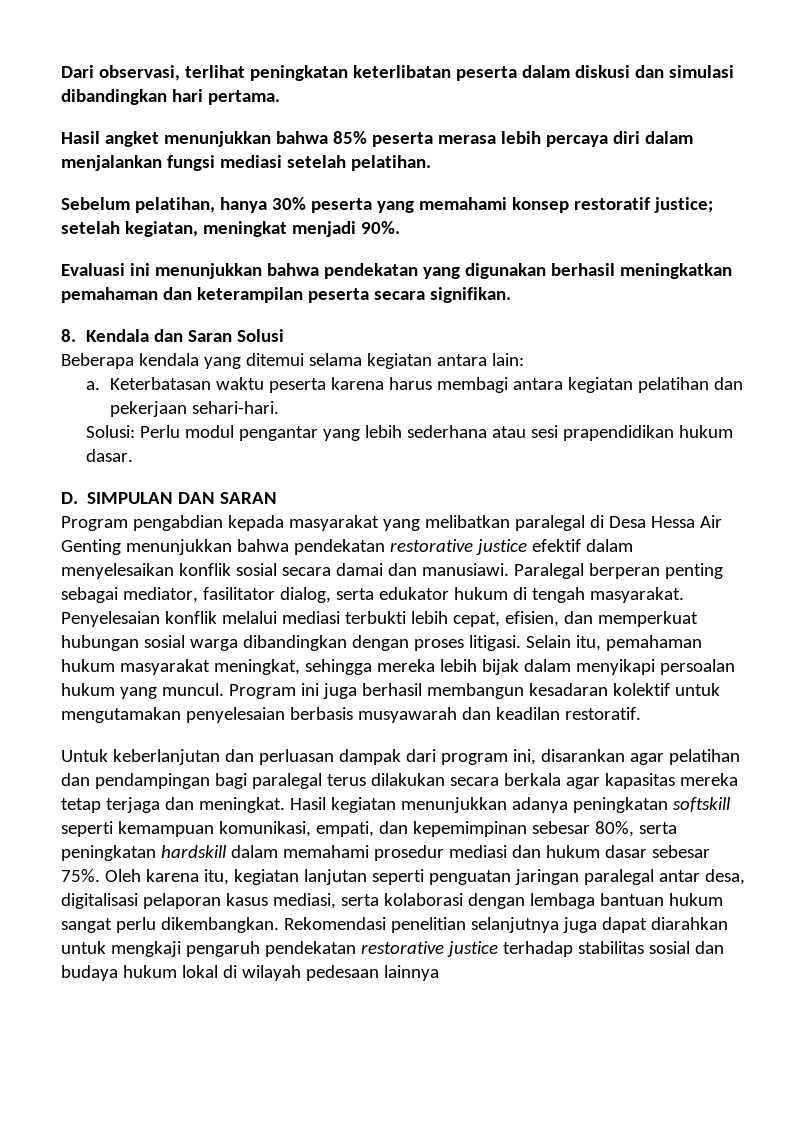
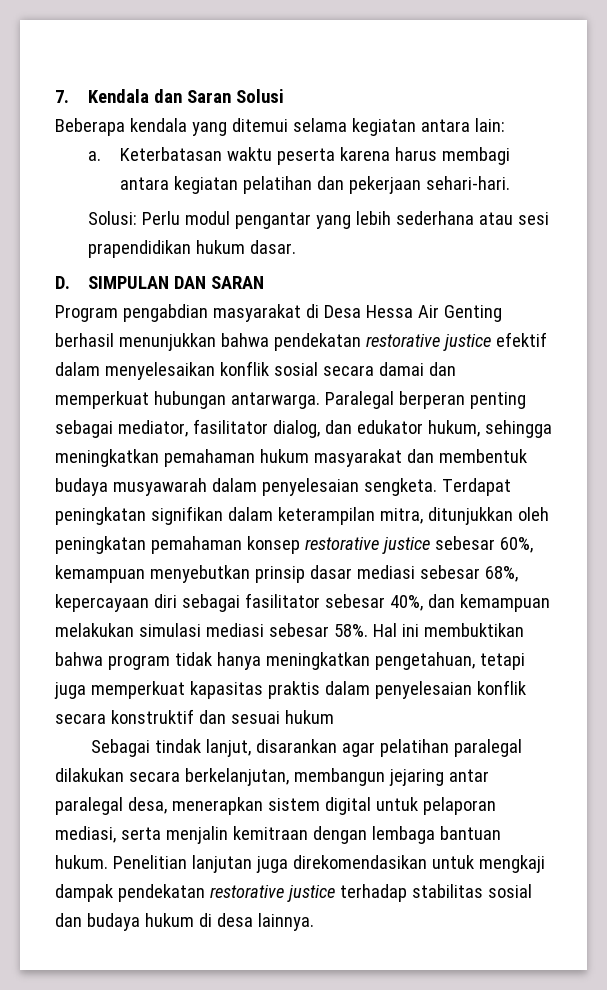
[61,65,734,81] [61,89,280,105] [61,131,693,147] [61,155,431,171] [61,197,713,213] [61,221,400,237] [61,263,732,279] [61,287,511,303] [61,329,76,342] Dari observasi, terlihat peningkatan keterlibatan peserta dalam diskusi dan simulasi dibandingkan hari pertama. // Hasil angket menunjukkan bahwa 85% peserta merasa lebih percaya diri dalam menjalankan fungsi mediasi setelah pelatihan. // Sebelum pelatihan, hanya 30% peserta yang memahami konsep restoratif justice; setelah kegiatan, meningkat menjadi 90%. // Evaluasi ini menunjukkan bahwa pendekatan yang digunakan berhasil meningkatkan pemahaman dan keterampilan peserta secara signifikan. // 8. -> [55,90,69,103] 7.
[227,515,585,531] kepada masyarakat yang melibatkan paralegal -> [212,304,301,322] masyarakat
(121, 547) none -> [55,333,114,347] berhasil
[421,563,509,576] manusiawi. -> [55,391,320,409] memperkuat hubungan antarwarga.
[335,587,684,603] [61,611,698,627] [61,635,702,651] [61,659,735,675] [61,683,720,699] [61,707,641,723] [61,749,740,765] [61,773,738,789] [61,797,731,813] [61,821,677,837] [61,845,710,861] [61,869,745,885] [61,893,723,909] [61,917,728,933] serta edukator hukum di tengah masyarakat. Penyelesaian konflik melalui mediasi terbukti lebih cepat, efisien, dan memperkuat hubungan sosial warga dibandingkan dengan proses litigasi. Selain itu, pemahaman hukum masyarakat meningkat, sehingga mereka lebih bijak dalam menyikapi persoalan hukum yang muncul. Program ini juga berhasil membangun kesadaran kolektif untuk mengutamakan penyelesaian berbasis musyawarah dan keadilan restoratif. // Untuk keberlanjutan dan perluasan dampak dari program ini, disarankan agar pelatihan dan pendampingan bagi paralegal terus dilakukan secara berkala agar kapasitas mereka tetap terjaga dan meningkat. Hasil kegiatan menunjukkan adanya peningkatan softskill seperti kemampuan komunikasi, empati, dan kepemimpinan sebesar 80%, serta peningkatan hardskill dalam memahami prosedur mediasi dan hukum dasar sebesar 75%. Oleh karena itu, kegiatan lanjutan seperti penguatan jaringan paralegal antar desa, digitalisasi pelaporan kasus mediasi, serta kolaborasi dengan lembaga bantuan hukum sangat perlu dikembangkan. Rekomendasi penelitian selanjutnya juga dapat diarahkan -> [324,420,552,438] [55,449,527,467] [55,478,511,496] [55,506,549,525] [55,536,533,554] [55,565,518,583] [55,593,550,612] [55,623,524,637] [55,652,525,670] [54,680,526,699] [55,709,334,724] [91,739,523,757] [55,768,489,786] [55,797,496,815] [55,826,501,844] [55,855,427,873] dan edukator hukum, sehingga meningkatkan pemahaman hukum masyarakat dan membentuk budaya musyawarah dalam penyelesaian sengketa. Terdapat peningkatan signifikan dalam keterampilan mitra, ditunjukkan oleh peningkatan pemahaman konsep restorative justice sebesar 60%, kemampuan menyebutkan prinsip dasar mediasi sebesar 68%, kepercayaan diri sebagai fasilitator sebesar 40%, dan kemampuan melakukan simulasi mediasi sebesar 58%. Hal ini membuktikan bahwa program tidak hanya meningkatkan pengetahuan, tetapi juga memperkuat kapasitas praktis dalam penyelesaian konflik secara konstruktif dan sesuai hukum // Sebagai tindak lanjut, disarankan agar pelatihan paralegal dilakukan secara berkelanjutan, membangun jejaring antar paralegal desa, menerapkan sistem digital untuk pelaporan mediasi, serta menjalin kemitraan dengan lembaga bantuan hukum. Penelitian lanjutan juga direkomendasikan
[185,941,260,957] pengaruh -> [55,884,113,902] dampak
[181,965,439,981] lokal di wilayah pedesaan lainnya -> [198,913,314,931] di desa lainnya.

